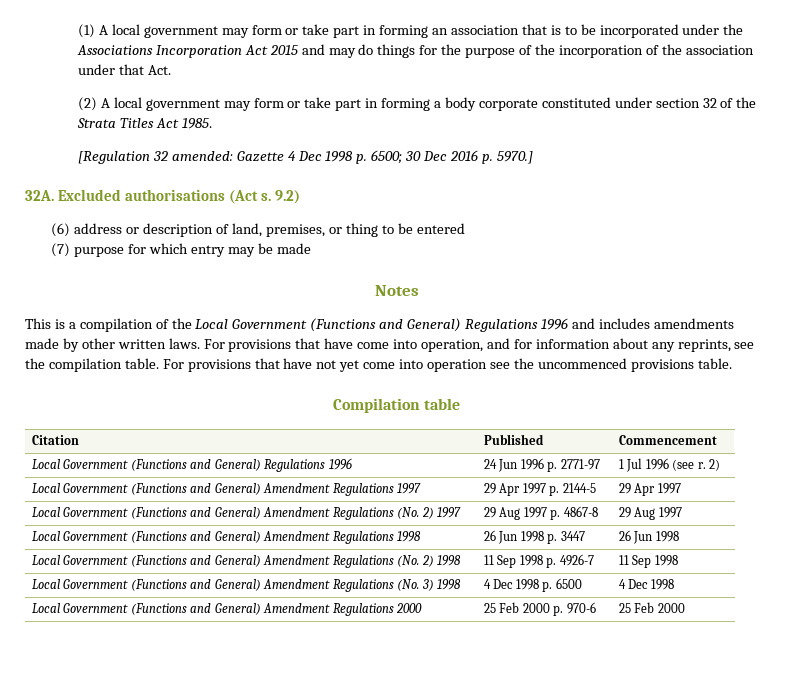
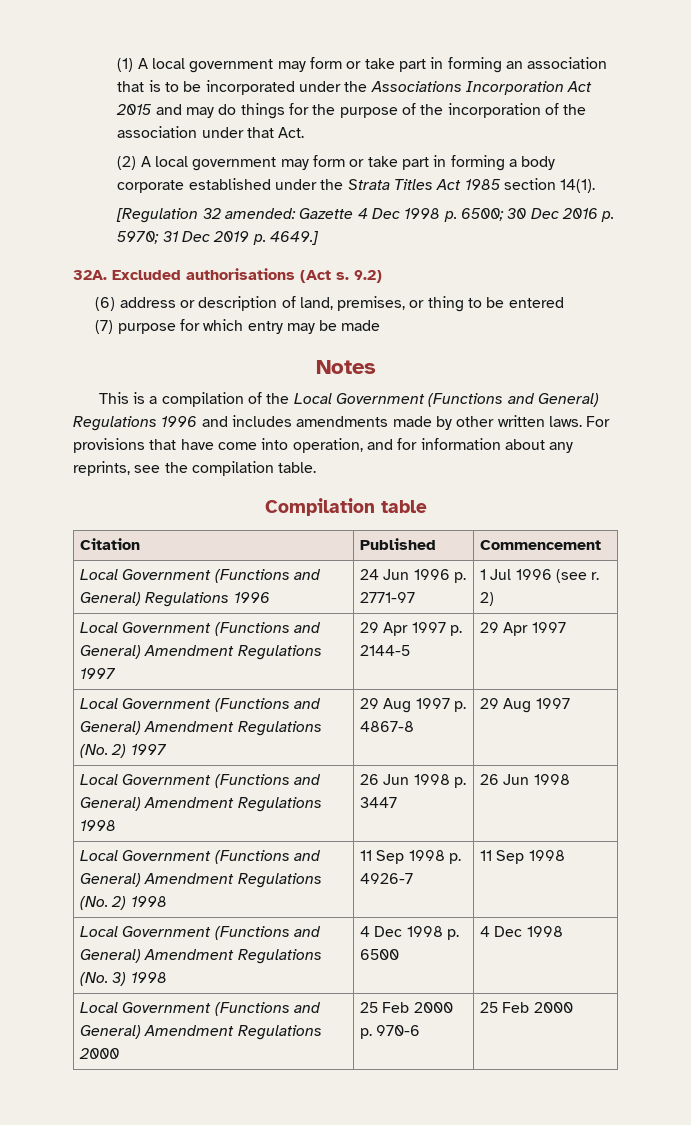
[541,97,734,108] constituted under section 32 of -> [188,178,318,190] established under
[181,118,212,129] 1985. -> [464,178,596,193] 1985 section 14(1).
[496,151,533,164] 5970.] -> [117,231,320,245] 5970; 31 Dec 2019 p. 4649.]
[162,358,732,372] For provisions that have not yet come into operation see the uncommenced provisions table. -> (317, 467) none

